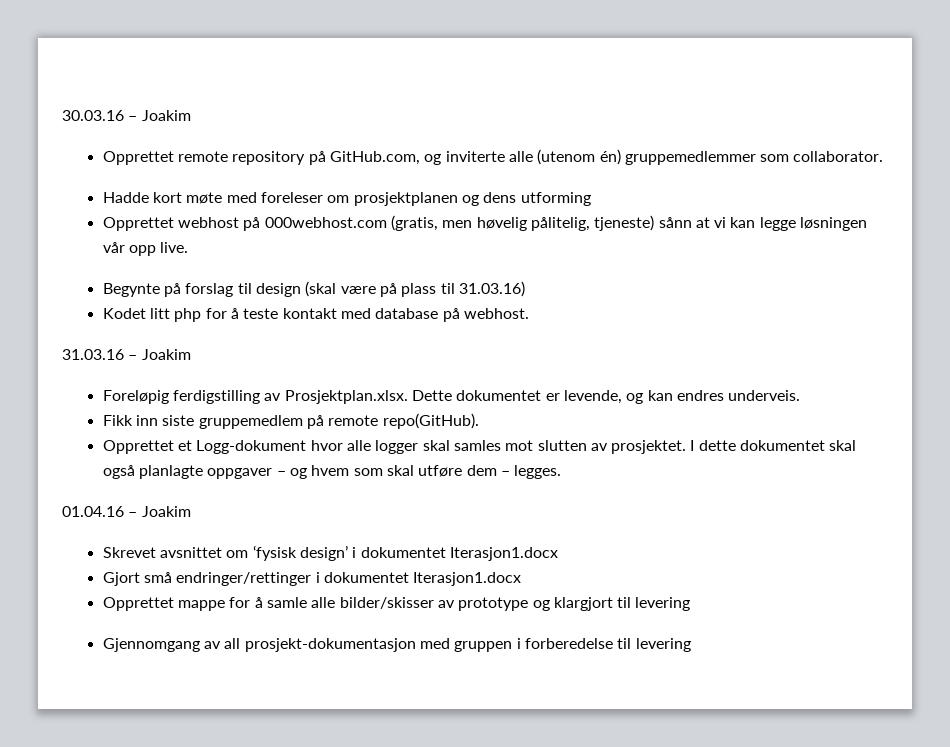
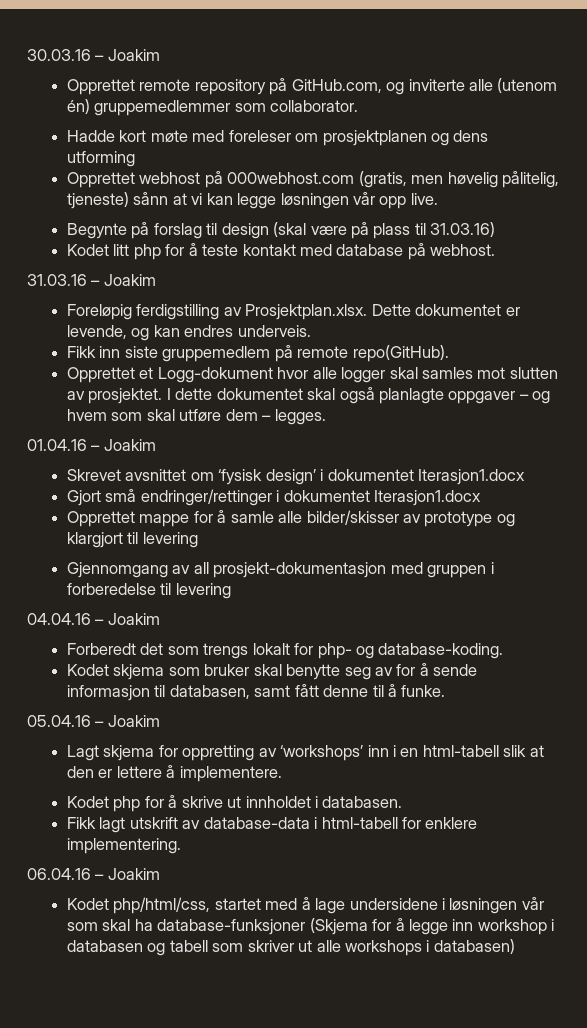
(691, 645) none -> [27,613,160,625] [66,643,504,659] [66,663,478,680] [66,684,446,701] [27,715,160,727] [66,745,544,761] [66,765,282,782] [66,795,403,812] [66,817,478,833] [66,838,181,854] [27,868,160,880] [66,897,544,914] [66,918,555,935] [66,939,515,956] // 04.04.16 – Joakim // Forberedt det som trengs lokalt for php- og database-koding. // Kodet skjema som bruker skal benytte seg av for å sende informasjon til databasen, samt fått denne til å funke. // 05.04.16 – Joakim // Lagt skjema for oppretting av ‘workshops’ inn i en html-tabell slik at den er lettere å implementere. // Kodet php for å skrive ut innholdet i databasen. // Fikk lagt utskrift av database-data i html-tabell for enklere implementering. // 06.04.16 – Joakim // Kodet php/html/css, startet med å lage undersidene i løsningen vår som skal ha database-funksjoner (Skjema for å legge inn workshop i databasen og tabell som skriver ut alle workshops i databasen)

